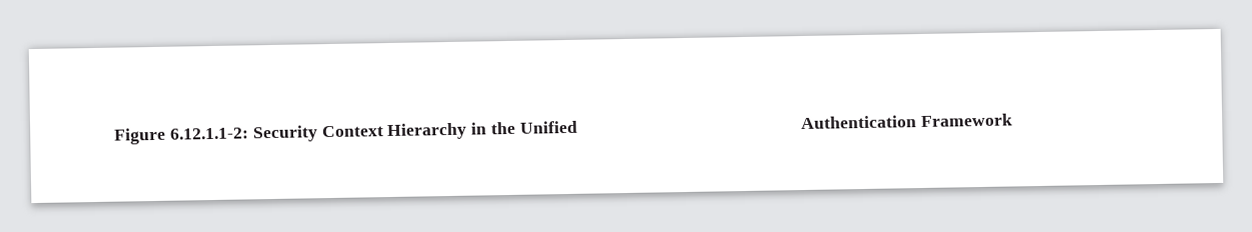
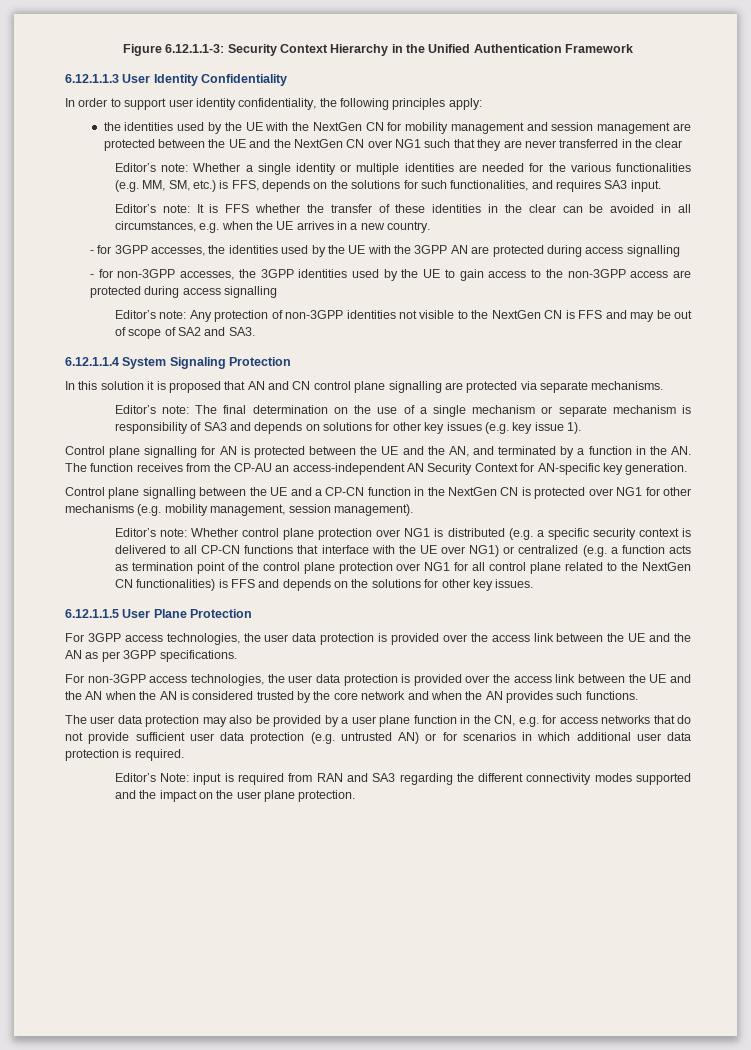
[170,127,250,140] 6.12.1.1-2: -> [165,44,225,53] 6.12.1.1-3:
(1013, 120) none -> [65,74,288,86] [65,98,482,110] [103,122,692,134] [103,139,683,151] [114,163,691,175] [114,180,661,192] [114,204,692,213] [114,221,431,233] [89,245,680,257] [89,269,691,281] [89,286,278,298] [114,310,693,322] [114,327,255,339] [65,357,292,369] [65,381,664,393] [114,405,692,417] [114,422,582,434] [65,446,691,458] [65,463,688,475] [65,487,692,499] [65,504,413,516] [114,528,692,540] [114,545,691,557] [114,562,692,574] [114,579,534,591] [65,609,253,618] [65,633,692,645] [65,650,237,662] [65,674,691,686] [65,691,638,703] [65,715,692,727] [65,732,691,744] [65,749,184,761] [114,773,692,785] [114,790,356,802] // 6.12.1.1.3 User Identity Confidentiality // In order to support user identity confidentiality, the following principles apply: // the identities used by the UE with the NextGen CN for mobility management and session management are protected between the UE and the NextGen CN over NG1 such that they are never transferred in the clear // Editor’s note: Whether a single identity or multiple identities are needed for the various functionalities (e.g. MM, SM, etc.) is FFS, depends on the solutions for such functionalities, and requires SA3 input. // Editor’s note: It is FFS whether the transfer of these identities in the clear can be avoided in all circumstances, e.g. when the UE arrives in a new country. // - for 3GPP accesses, the identities used by the UE with the 3GPP AN are protected during access signalling // - for non-3GPP accesses, the 3GPP identities used by the UE to gain access to the non-3GPP access are protected during access signalling // Editor’s note: Any protection of non-3GPP identities not visible to the NextGen CN is FFS and may be out of scope of SA2 and SA3. // 6.12.1.1.4 System Signaling Protection // In this solution it is proposed that AN and CN control plane signalling are protected via separate mechanisms. // Editor’s note: The final determination on the use of a single mechanism or separate mechanism is responsibility of SA3 and depends on solutions for other key issues (e.g. key issue 1). // Control plane signalling for AN is protected between the UE and the AN, and terminated by a function in the AN. The function receives from the CP-AU an access-independent AN Security Context for AN-specific key generation. // Control plane signalling between the UE and a CP-CN function in the NextGen CN is protected over NG1 for other mechanisms (e.g. mobility management, session management). // Editor’s note: Whether control plane protection over NG1 is distributed (e.g. a specific security context is delivered to all CP-CN functions that interface with the UE over NG1) or centralized (e.g. a function acts as termination point of the control plane protection over NG1 for all control plane related to the NextGen CN functionalities) is FFS and depends on the solutions for other key issues. // 6.12.1.1.5 User Plane Protection // For 3GPP access technologies, the user data protection is provided over the access link between the UE and the AN as per 3GPP specifications. // For non-3GPP access technologies, the user data protection is provided over the access link between the UE and the AN when the AN is considered trusted by the core network and when the AN provides such functions. // The user data protection may also be provided by a user plane function in the CN, e.g. for access networks that do not provide sufficient user data protection (e.g. untrusted AN) or for scenarios in which additional user data protection is required. // Editor’s Note: input is required from RAN and SA3 regarding the different connectivity modes supported and the impact on the user plane protection.

